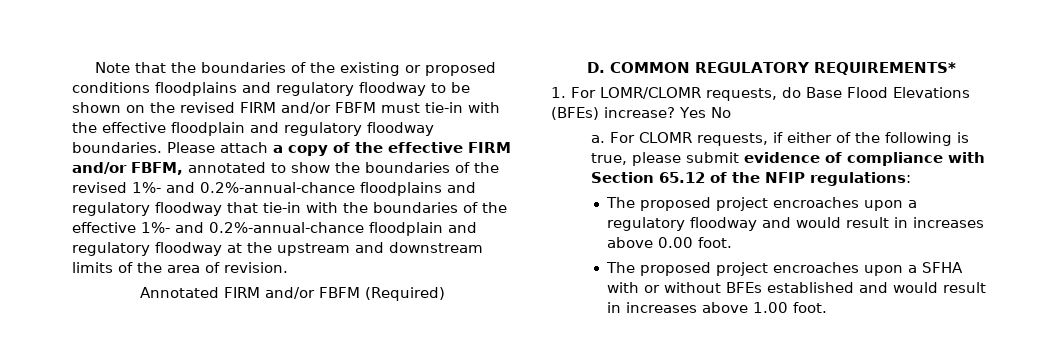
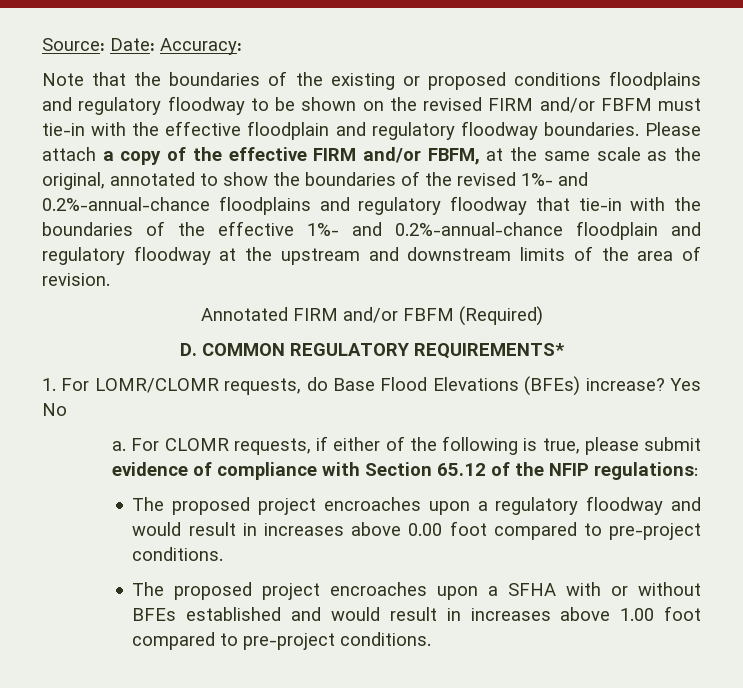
(95, 67) none -> [42,38,242,55] Source: Date: Accuracy: //
(183, 168) none -> [486,147,701,161] [42,172,105,190] at the same scale as the original,
[698,237,733,248] foot. -> [449,521,701,540] [132,547,224,561] foot compared to pre-project conditions.
[793,302,828,313] foot. -> [664,606,701,621] [132,632,432,650] foot compared to pre-project conditions.

